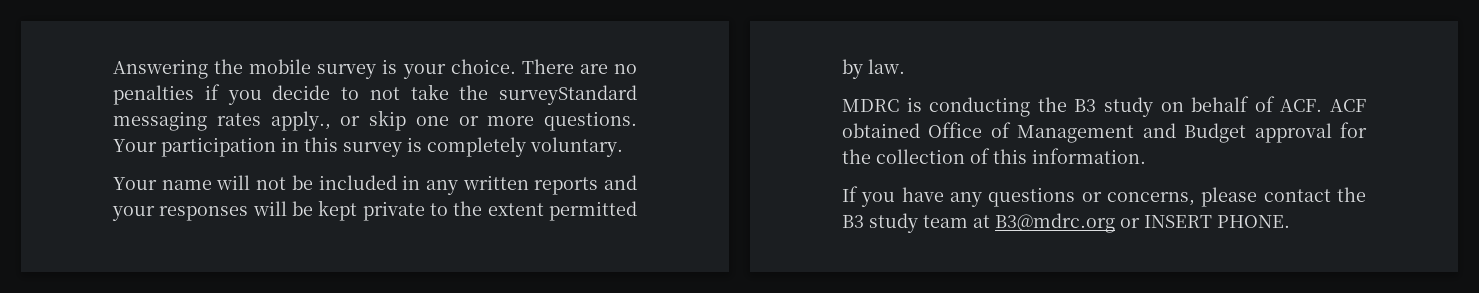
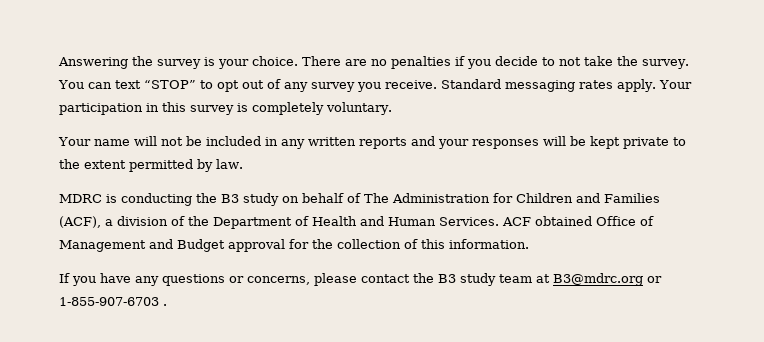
[249,59,312,74] mobile -> (153, 61) none
[499,85,637,105] [113,110,637,131] surveyStandard messaging rates apply., or skip one or more questions. -> [642,59,689,69] [58,79,656,92] survey. You can text “STOP” to opt out of any survey you receive. Standard messaging rates apply.
[1280,99,1323,112] ACF. -> [364,193,660,203] [59,216,499,229] The Administration for Children and Families (ACF), a division of the Department of Health and Human Services.
[1144,215,1290,228] INSERT PHONE. -> [59,297,167,306] 1-855-907-6703 .

